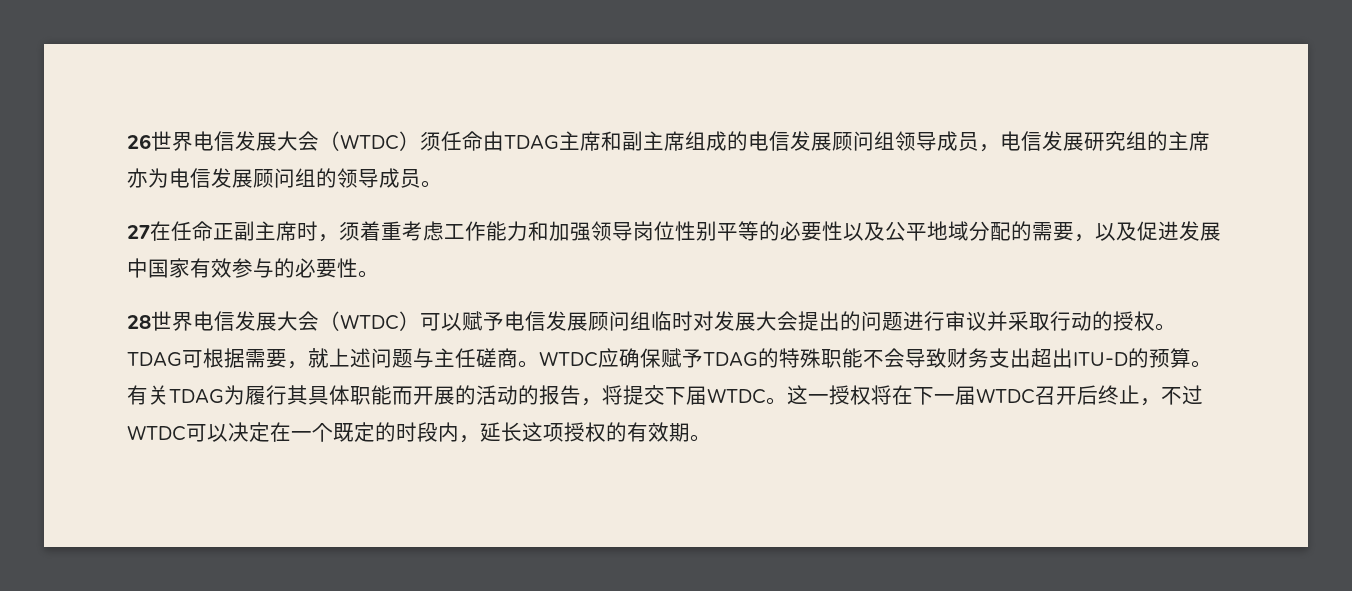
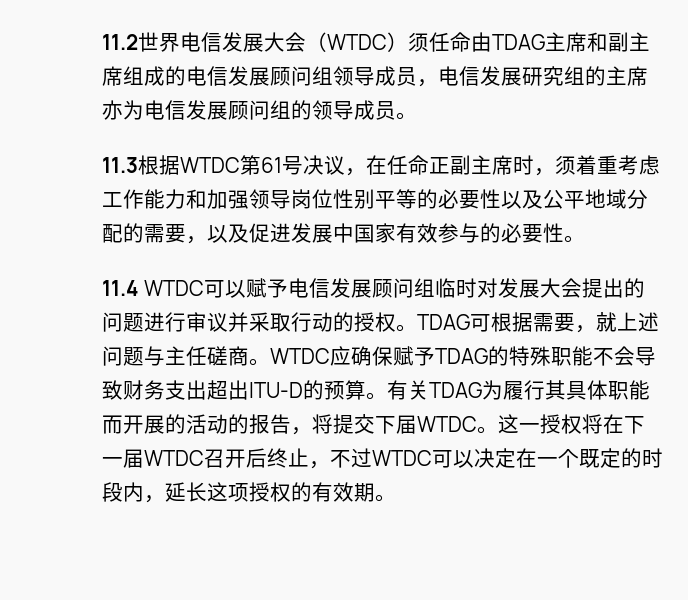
[127,134,151,149] 26 -> [102,34,138,50] 11.2
[127,225,150,239] 27 -> [102,155,366,176] 11.3根据WTDC第61号决议，
[127,311,420,331] 28世界电信发展大会（WTDC） -> [102,280,204,296] 11.4 WTDC

